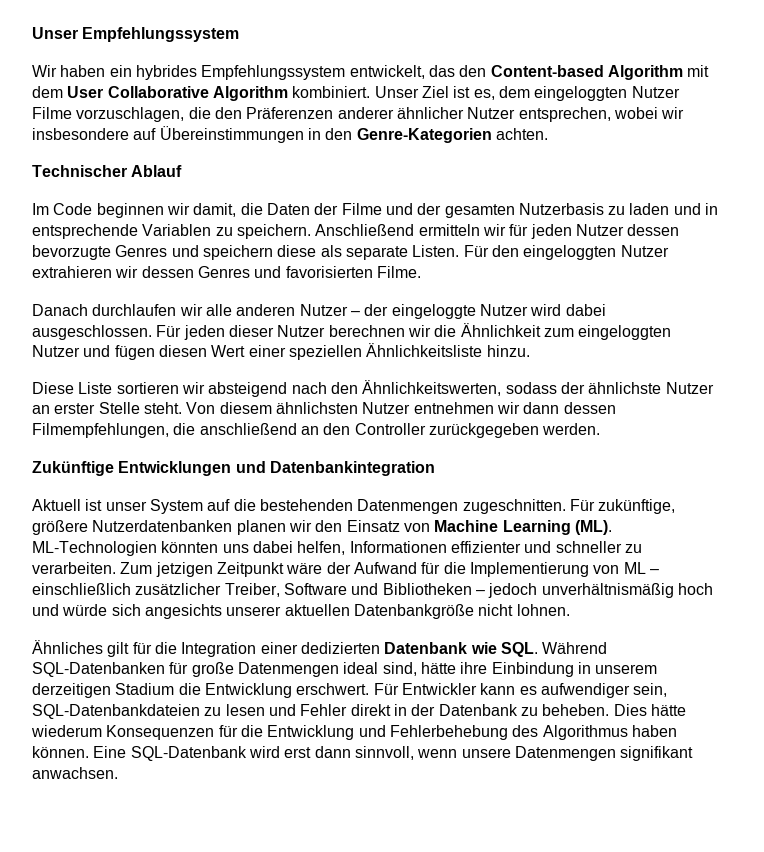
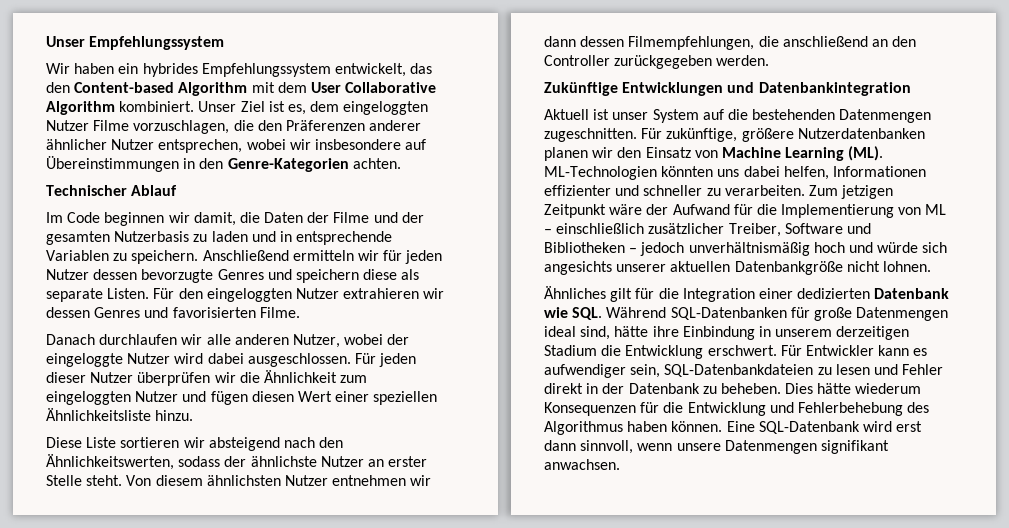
[299,304,360,316] Nutzer – -> [292,334,384,348] Nutzer, wobei
[328,325,405,337] berechnen -> [137,372,211,386] überprüfen

